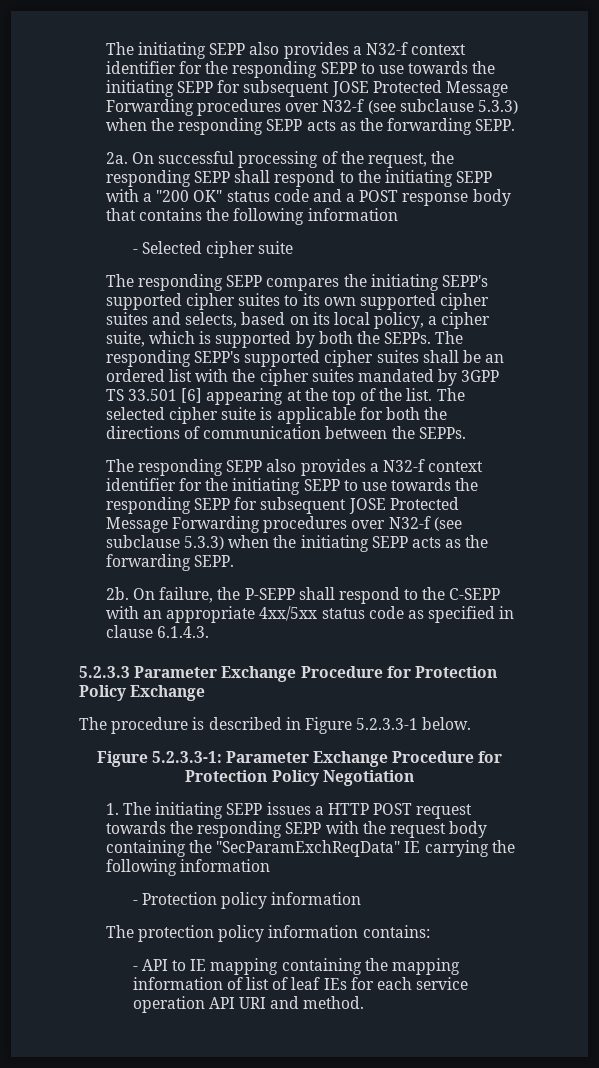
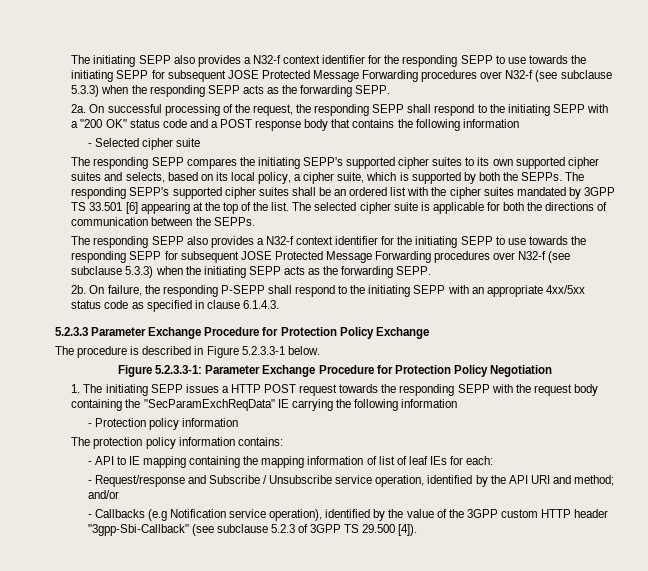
(241, 593) none -> [162,285,218,297] responding
[449,588,501,600] C-SEPP -> [368,285,446,297] initiating SEPP
[376,977,469,990] [132,996,365,1013] each service operation API URI and method. -> [466,456,494,465] [87,475,615,487] [87,490,119,499] [87,509,609,521] [87,524,418,536] each: // - Request/response and Subscribe / Unsubscribe service operation, identified by the API URI and method; and/or // - Callbacks (e.g Notification service operation), identified by the value of the 3GPP custom HTTP header "3gpp-Sbi-Callback" (see subclause 5.2.3 of 3GPP TS 29.500 [4]).

